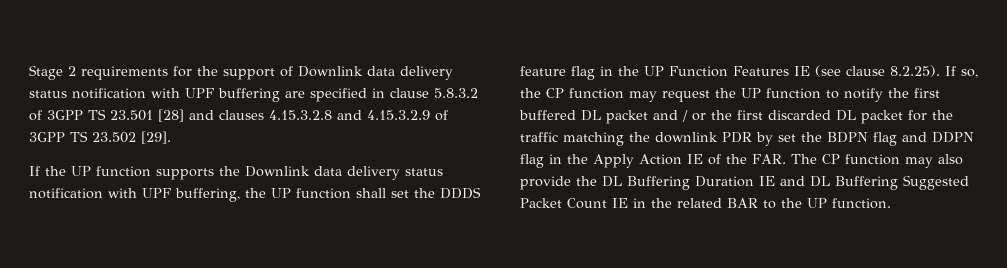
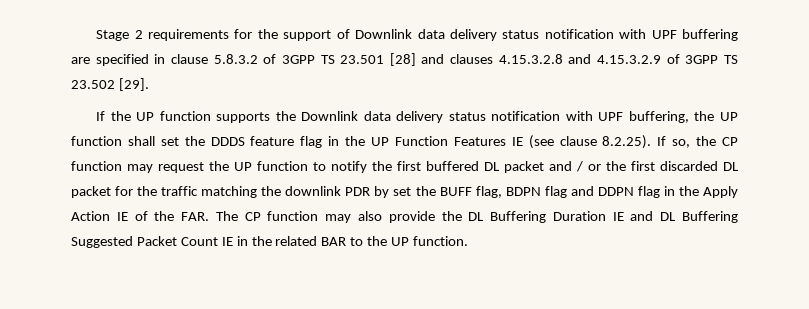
(822, 137) none -> [439,186,502,198] BUFF flag,

